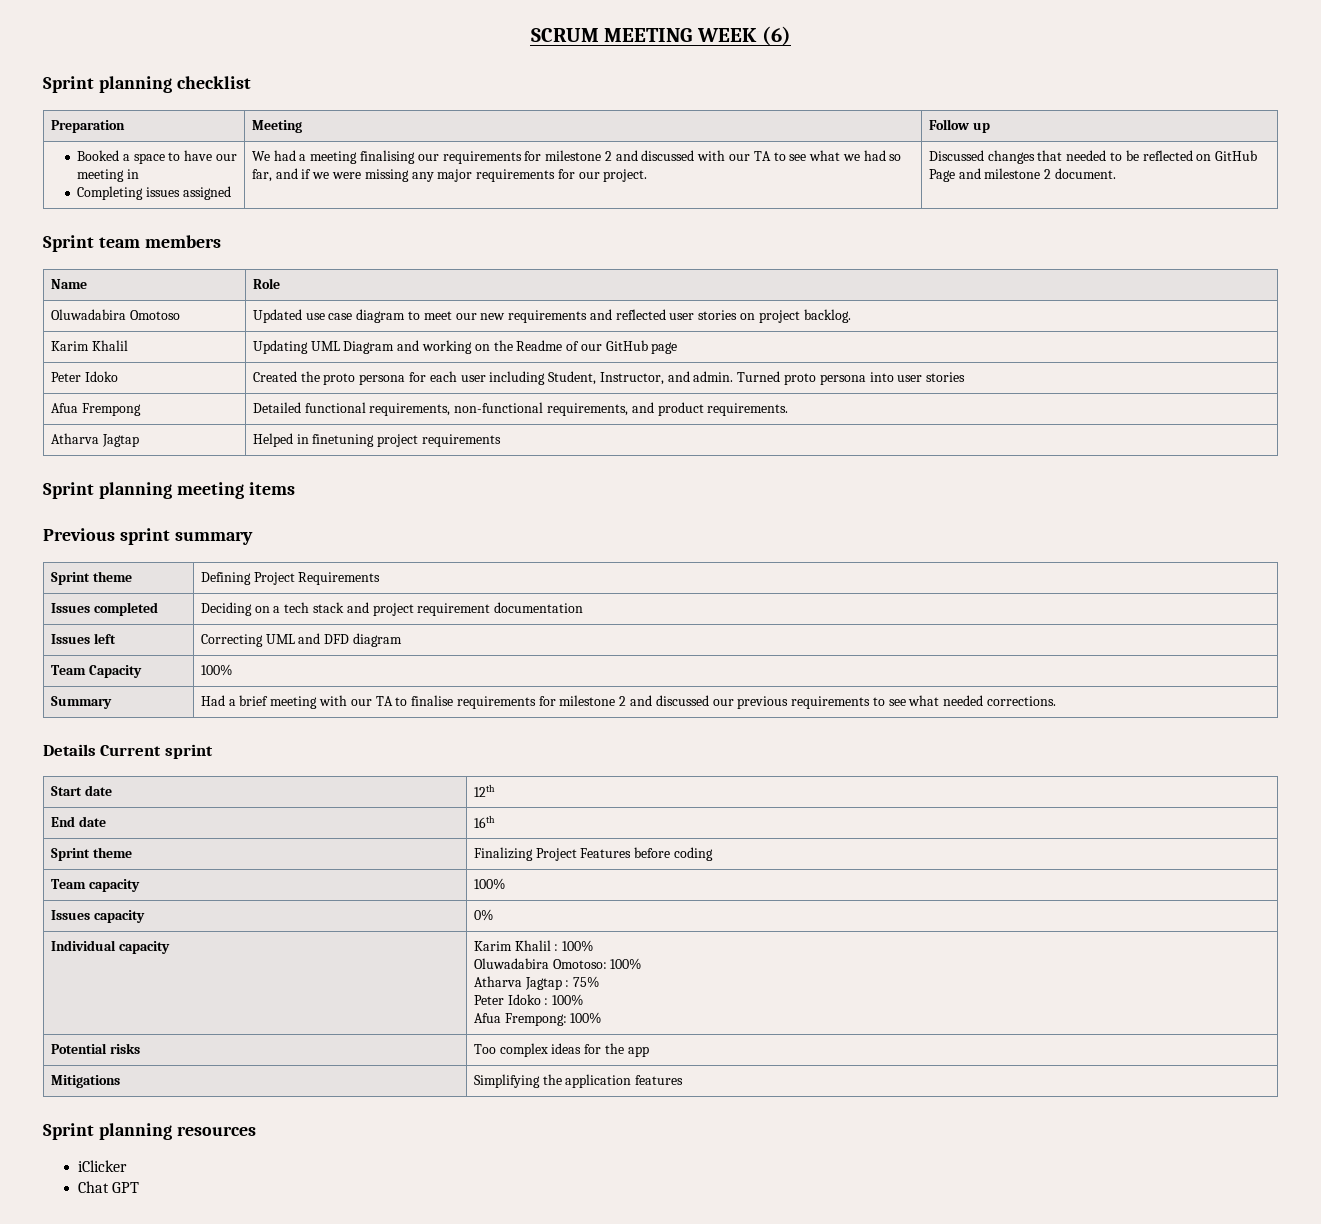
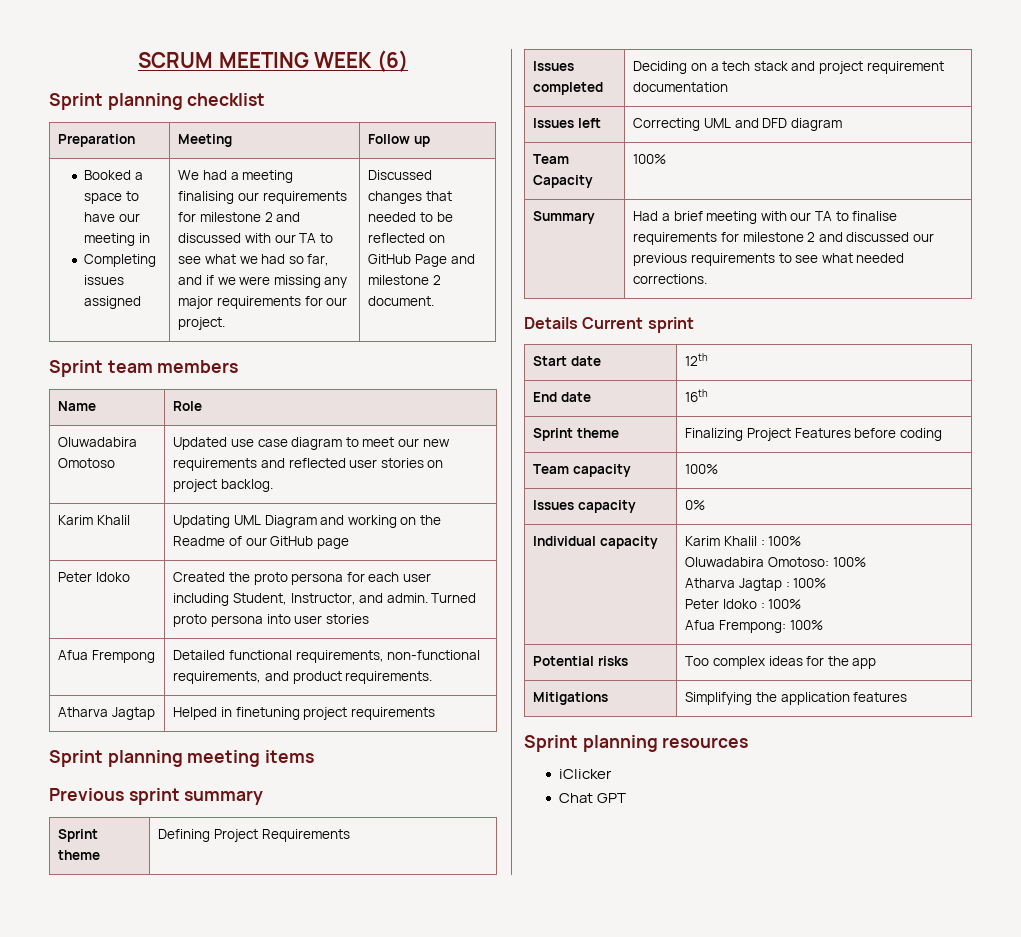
[573,976,600,988] 75% -> [793,578,827,588] 100%

